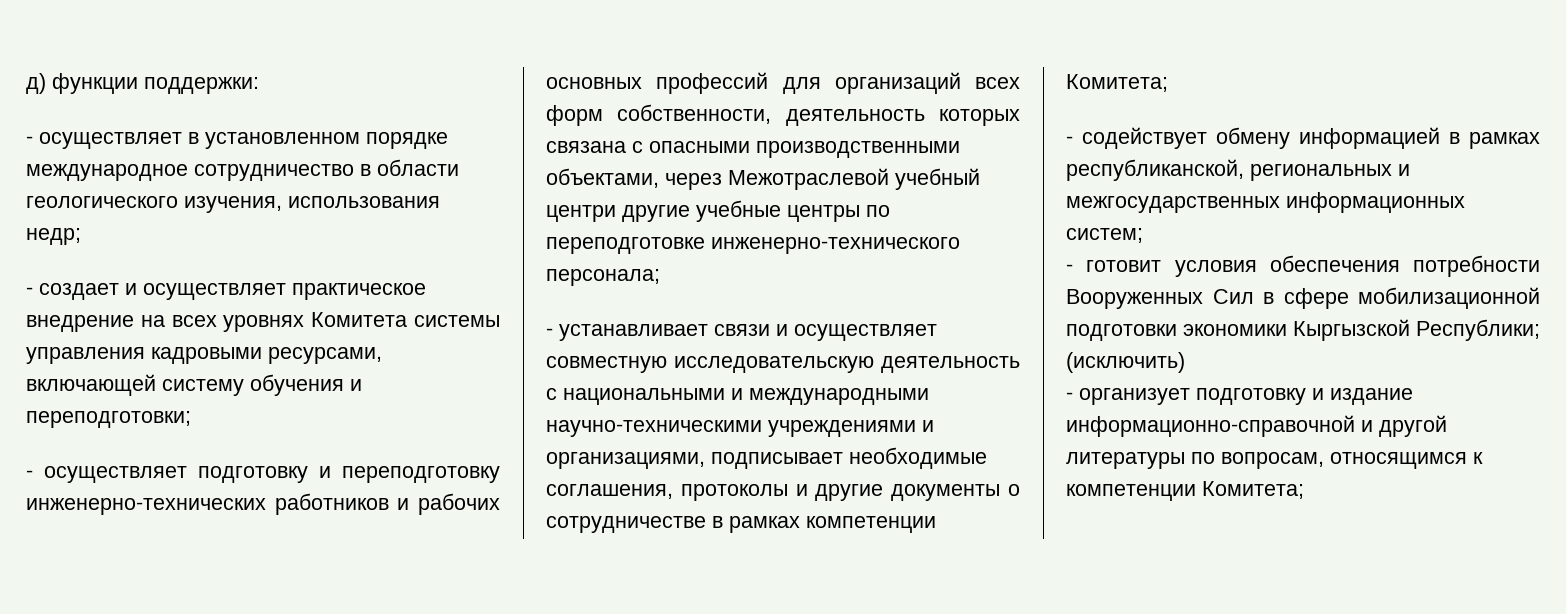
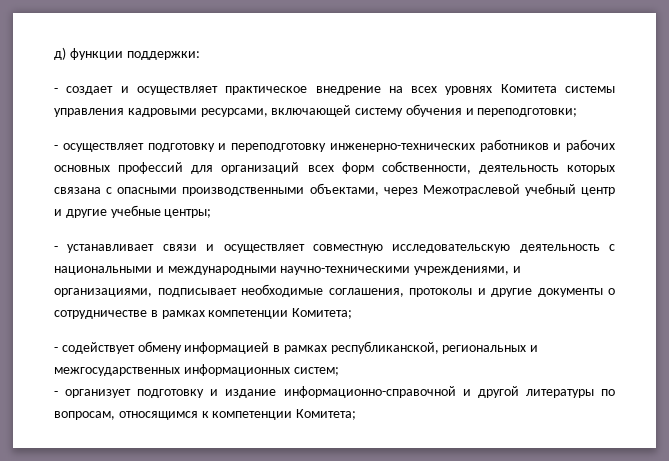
[26,132,448,149] [26,159,459,181] [26,196,440,213] [26,228,81,245] // - осуществляет в установленном порядке международное сотрудничество в области геологического изучения, использования недр; -> (200, 55) none
[546,200,890,222] [546,237,960,254] [546,269,660,286] центри другие учебные центры по переподготовке инженерно-технического персонала; -> [581,187,615,196] [54,205,212,218] центр и другие учебные центры;
[768,420,916,437] учреждениями -> [414,266,510,275] учреждениями,
[1066,255,1540,277] [1066,287,1540,309] [1066,319,1540,341] [1066,352,1185,373] // - готовит условия обеспечения потребности Вооруженных Сил в сфере мобилизационной подготовки экономики Кыргызской Республики; (исключить) -> (339, 371) none

